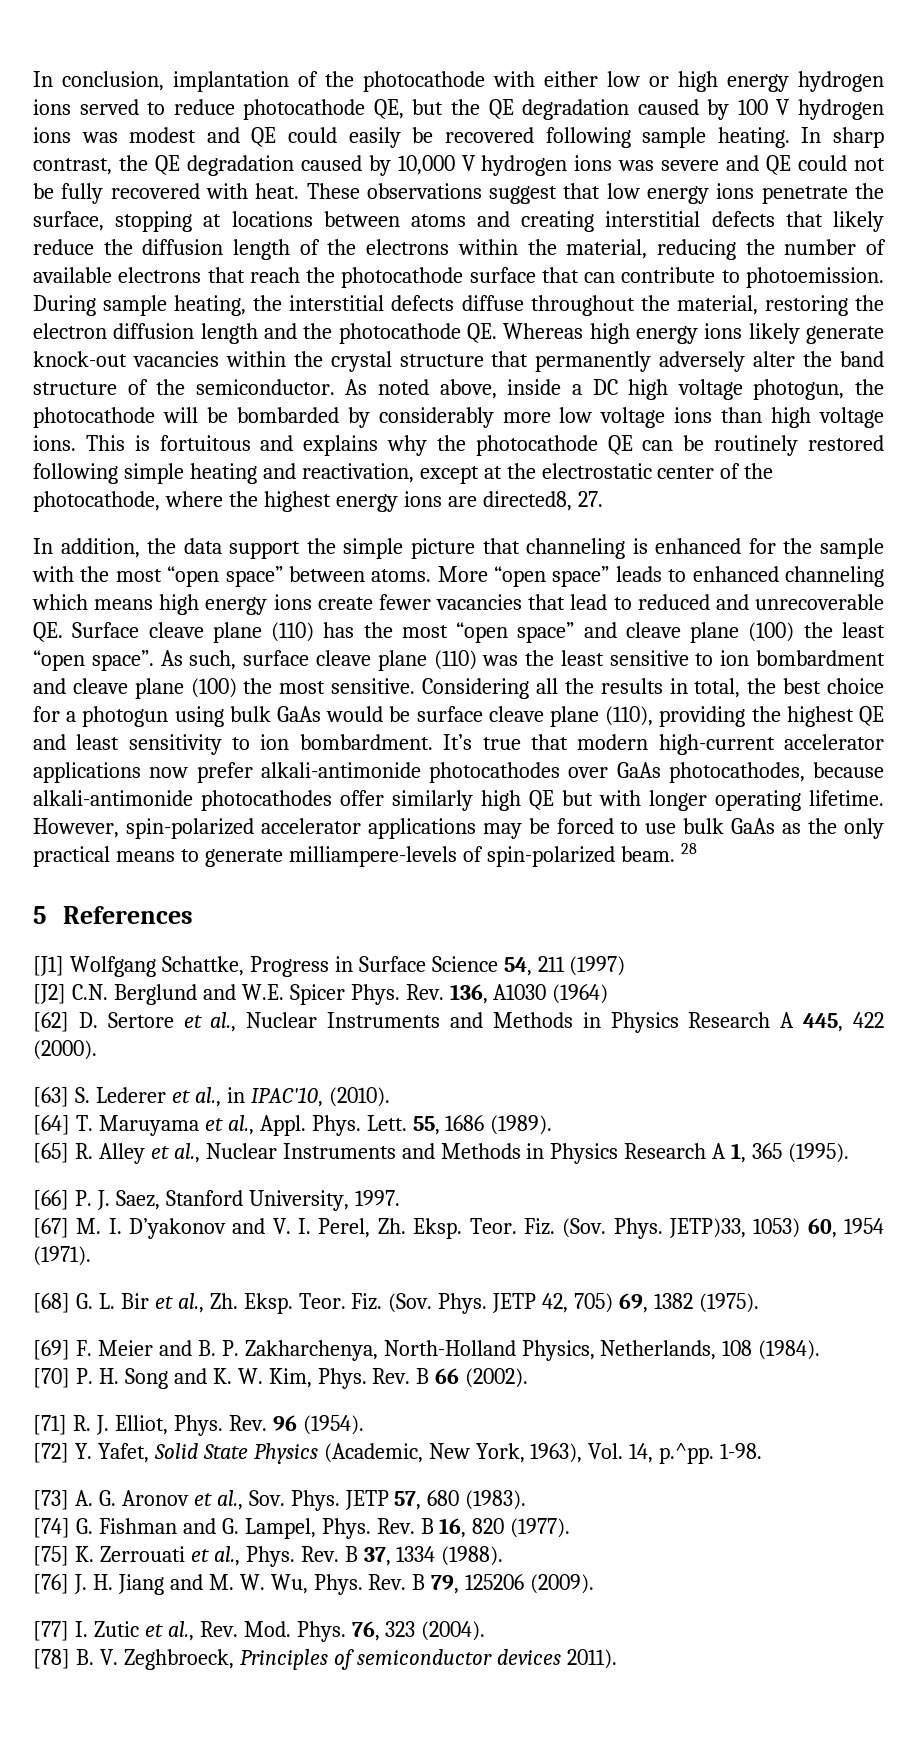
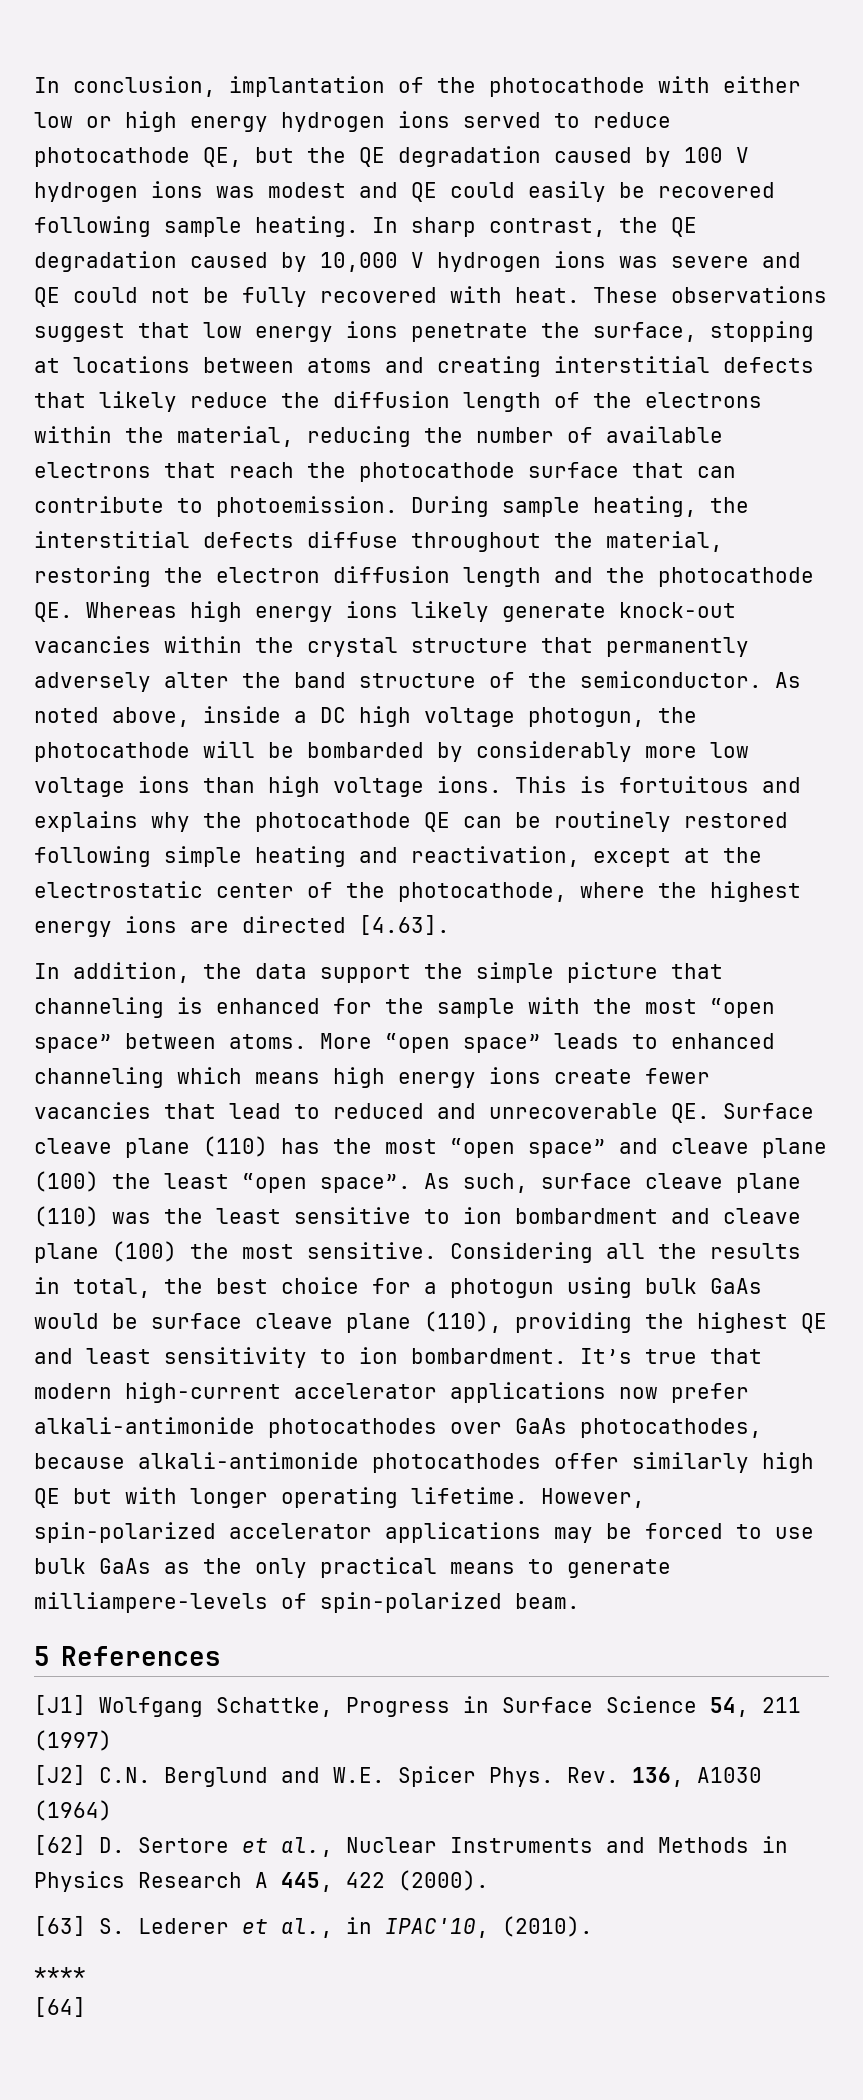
[482,491,603,511] directed8, 27. -> [242,915,450,935] directed [4.63].
[680,843,697,854] 28 -> (580, 1601) none
(390, 1097) none -> [34,1967,86,1980] // ****
[75,1115,553,1136] [33,1143,850,1164] [33,1190,400,1211] [33,1218,885,1239] [33,1246,91,1266] [33,1293,759,1314] [33,1340,821,1361] [33,1368,529,1389] [33,1415,364,1436] [33,1443,763,1464] [33,1490,527,1511] [33,1518,571,1539] [33,1546,504,1567] [33,1574,595,1595] [33,1621,486,1642] [33,1649,617,1670] T. Maruyama et al., Appl. Phys. Lett. 55, 1686 (1989). // [65] R. Alley et al., Nuclear Instruments and Methods in Physics Research A 1, 365 (1995). // [66] P. J. Saez, Stanford University, 1997. // [67] M. I. D’yakonov and V. I. Perel, Zh. Eksp. Teor. Fiz. (Sov. Phys. JETP)33, 1053) 60, 1954 (1971). // [68] G. L. Bir et al., Zh. Eksp. Teor. Fiz. (Sov. Phys. JETP 42, 705) 69, 1382 (1975). // [69] F. Meier and B. P. Zakharchenya, North-Holland Physics, Netherlands, 108 (1984). // [70] P. H. Song and K. W. Kim, Phys. Rev. B 66 (2002). // [71] R. J. Elliot, Phys. Rev. 96 (1954). // [72] Y. Yafet, Solid State Physics (Academic, New York, 1963), Vol. 14, p.^pp. 1-98. // [73] A. G. Aronov et al., Sov. Phys. JETP 57, 680 (1983). // [74] G. Fishman and G. Lampel, Phys. Rev. B 16, 820 (1977). // [75] K. Zerrouati et al., Phys. Rev. B 37, 1334 (1988). // [76] J. H. Jiang and M. W. Wu, Phys. Rev. B 79, 125206 (2009). // [77] I. Zutic et al., Rev. Mod. Phys. 76, 323 (2004). // [78] B. V. Zeghbroeck, Principles of semiconductor devices 2011). -> (86, 2007) none

